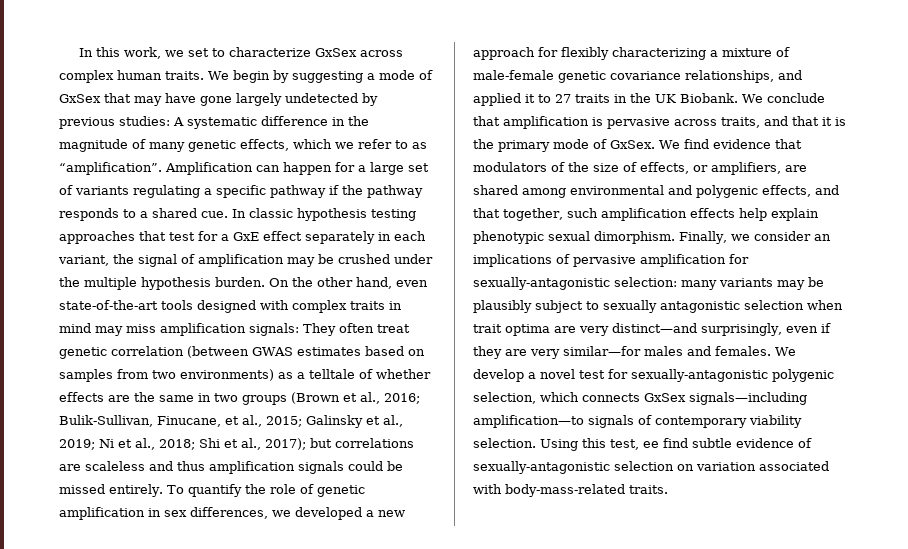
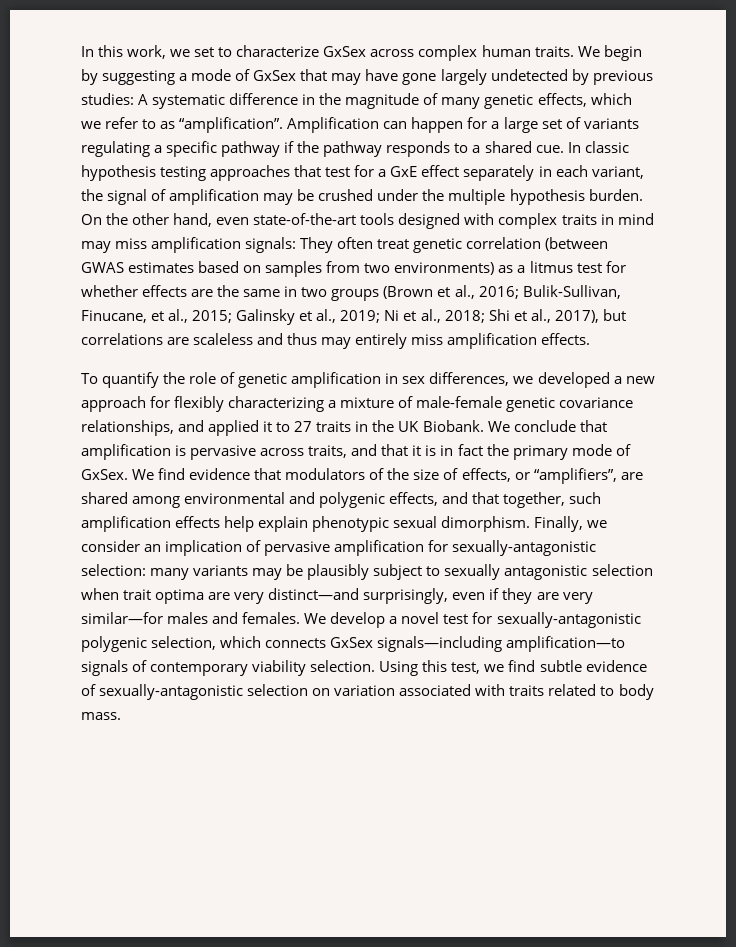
[309,369,373,379] telltale of -> [529,261,626,273] litmus test for
[265,438,306,450] 2017); -> [554,310,599,323] 2017),
[209,461,403,474] [59,484,163,497] amplification signals could be missed entirely. -> [321,333,591,349] may entirely miss amplification effects. //
(846, 121) none -> [440,444,483,456] in fact
[711,162,781,175] amplifiers, -> [533,468,617,484] “amplifiers”,
[473,254,552,267] implications -> [165,540,243,556] implication
[643,441,659,448] ee -> [484,664,505,672] we
[505,484,668,497] body-mass-related traits. -> [509,684,654,700] [81,712,121,720] traits related to body mass.

